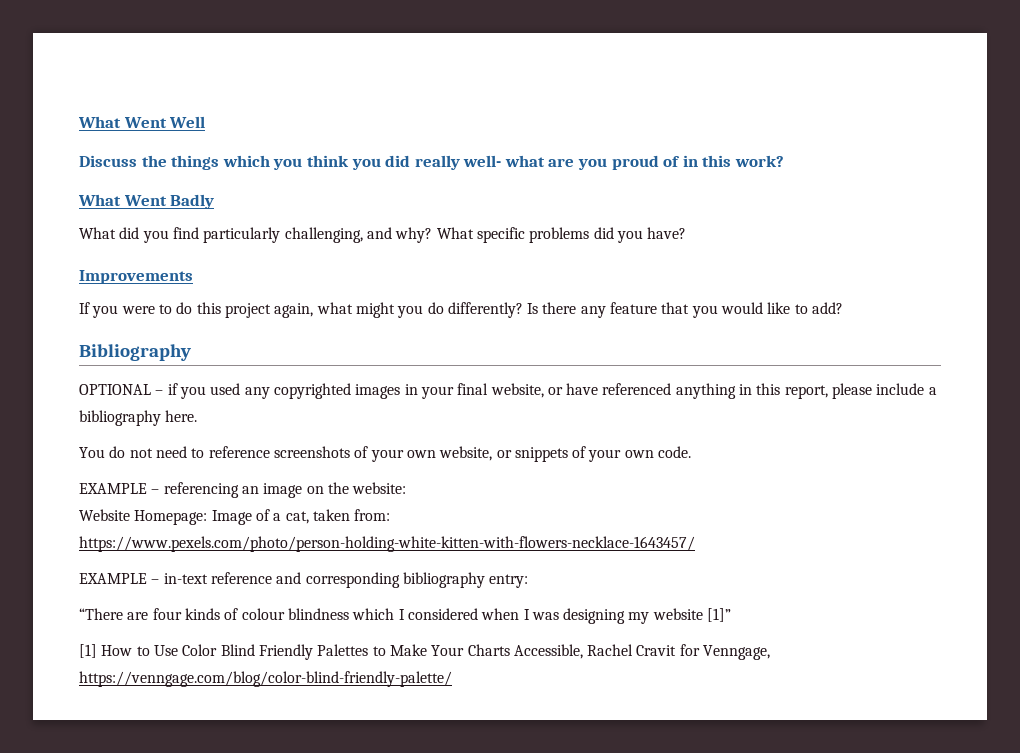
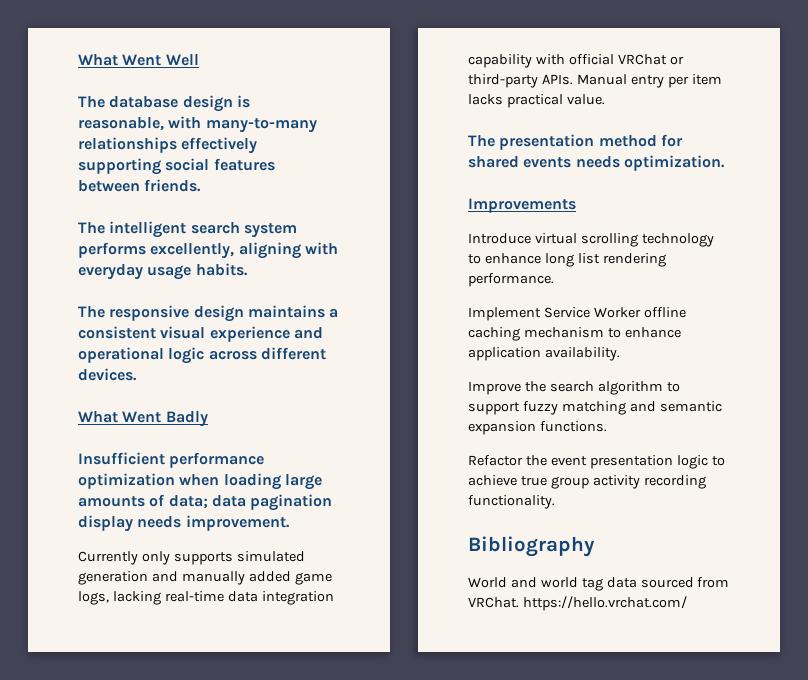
[79,155,785,170] [78,194,215,209] [79,227,687,243] [79,270,193,284] [79,302,844,318] [79,344,191,361] [79,383,937,399] [79,410,198,426] [79,446,692,462] [79,482,407,498] [79,509,391,525] [79,536,695,552] [79,572,529,588] [79,608,732,624] [79,644,771,660] [79,671,452,687] Discuss the things which you think you did really well- what are you proud of in this work? // What Went Badly // What did you find particularly challenging, and why? What specific problems did you have? // Improvements // If you were to do this project again, what might you do differently? Is there any feature that you would like to add? // Bibliography // OPTIONAL – if you used any copyrighted images in your final website, or have referenced anything in this report, please include a bibliography here. // You do not need to reference screenshots of your own website, or snippets of your own code. // EXAMPLE – referencing an image on the website: // Website Homepage: Image of a cat, taken from: https://www.pexels.com/photo/person-holding-white-kitten-with-flowers-necklace-1643457/ // EXAMPLE – in-text reference and corresponding bibliography entry: // “There are four kinds of colour blindness which I considered when I was designing my website [1]” // [1] How to Use Color Blind Friendly Palettes to Make Your Charts Accessible, Rachel Cravit for Venngage, https://venngage.com/blog/color-blind-friendly-palette/ -> [78,95,250,112] [78,116,317,133] [78,137,258,154] [78,158,275,175] [78,179,202,192] [78,221,297,238] [78,242,338,259] [78,263,248,280] [78,305,339,322] [78,326,323,342] [78,347,326,364] [78,368,137,381] [78,411,208,427] [78,452,265,468] [78,473,322,490] [78,494,333,511] [78,515,290,532] [78,551,305,565] [78,571,332,585] [78,591,334,605] [468,54,684,68] [468,74,722,88] [468,94,605,108] [468,134,683,150] [468,155,725,171] [468,198,576,213] [468,233,714,247] [468,253,666,267] [468,273,554,287] [468,307,686,321] [468,327,681,341] [468,347,620,361] [468,381,680,395] [468,401,722,415] [468,421,607,435] [468,455,725,469] [468,475,706,489] [468,495,555,509] [468,536,595,557] [468,577,730,591] [468,596,687,611] The database design is reasonable, with many-to-many relationships effectively supporting social features between friends. // The intelligent search system performs excellently, aligning with everyday usage habits. // The responsive design maintains a consistent visual experience and operational logic across different devices. // What Went Badly // Insufficient performance optimization when loading large amounts of data; data pagination display needs improvement. // Currently only supports simulated generation and manually added game logs, lacking real-time data integration capability with official VRChat or third-party APIs. Manual entry per item lacks practical value. // The presentation method for shared events needs optimization. // Improvements // Introduce virtual scrolling technology to enhance long list rendering performance. // Implement Service Worker offline caching mechanism to enhance application availability. // Improve the search algorithm to support fuzzy matching and semantic expansion functions. // Refactor the event presentation logic to achieve true group activity recording functionality. // Bibliography // World and world tag data sourced from VRChat. https://hello.vrchat.com/

